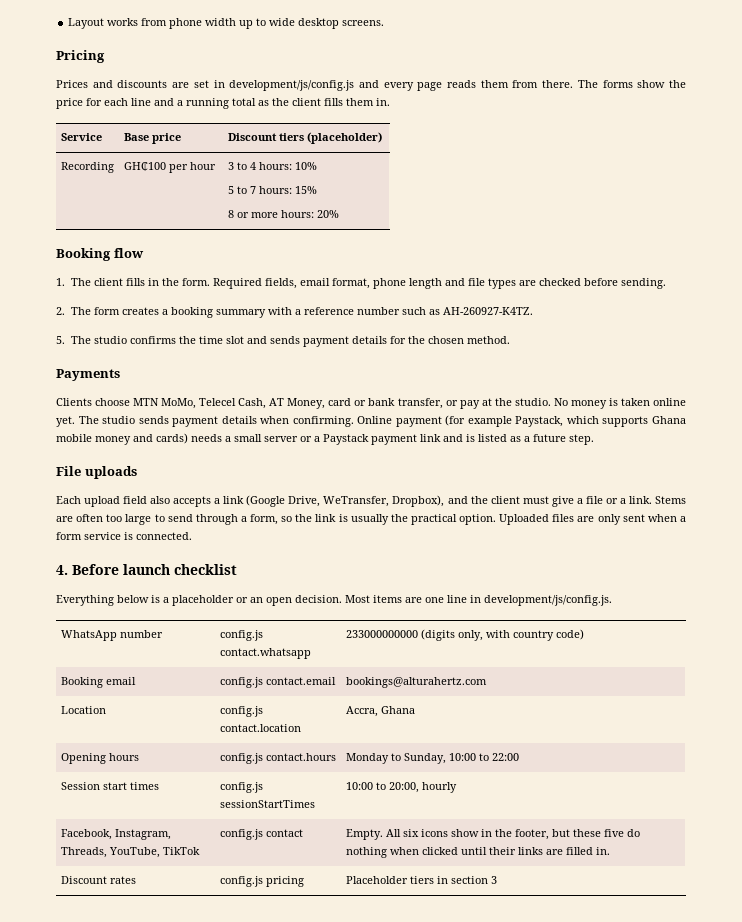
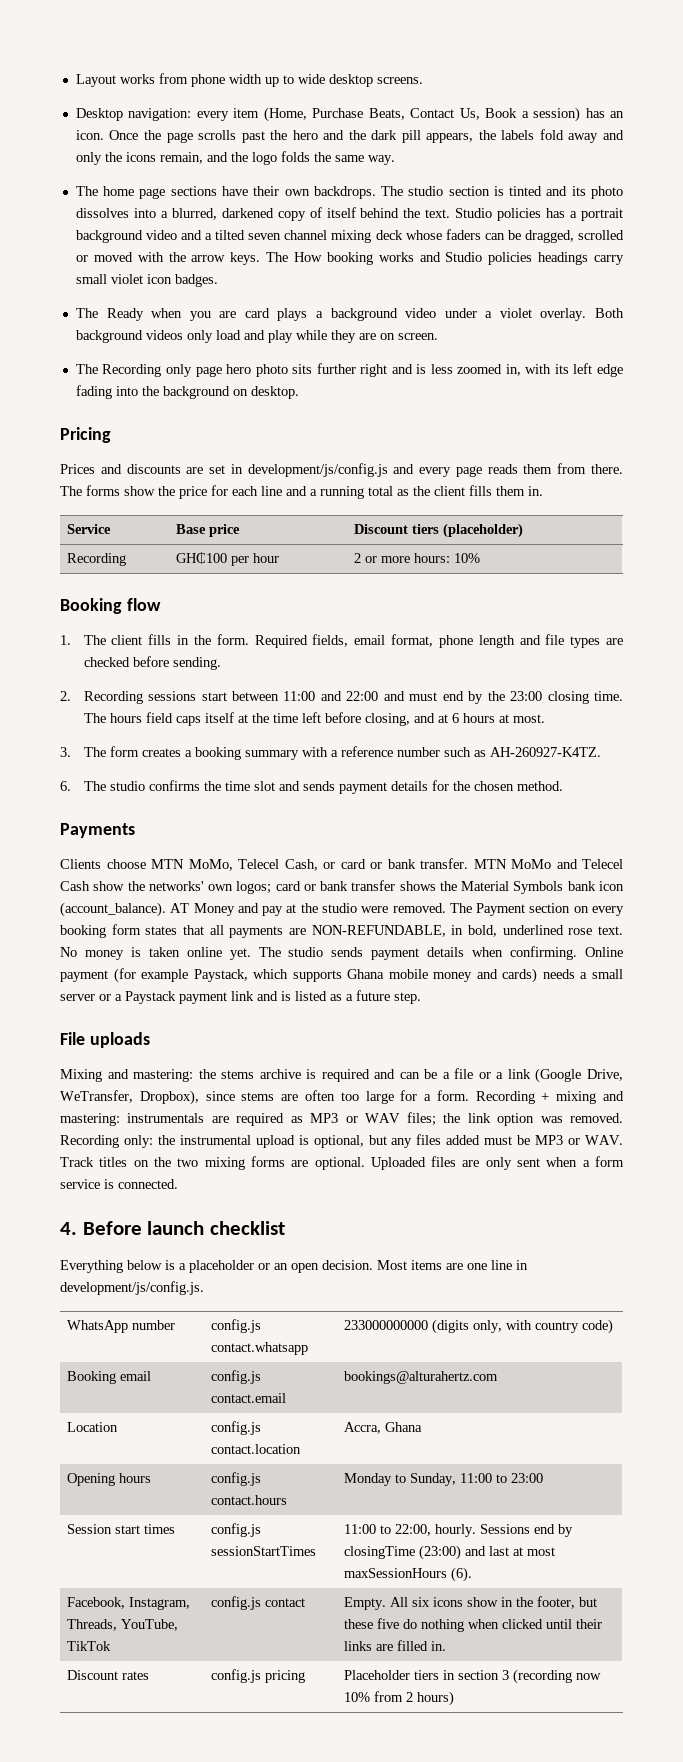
(385, 23) none -> [75,107,624,122] [75,129,624,143] [75,151,395,165] [75,186,623,199] [75,207,623,221] [75,229,624,243] [75,252,624,265] [75,274,218,287] [75,308,624,321] [75,330,438,343] [75,363,623,377] [75,385,299,399] // Desktop navigation: every item (Home, Purchase Beats, Contact Us, Book a session) has an icon. Once the page scrolls past the hero and the dark pill appears, the labels fold away and only the icons remain, and the logo folds the same way. // The home page sections have their own backdrops. The studio section is tinted and its photo dissolves into a blurred, darkened copy of itself behind the text. Studio policies has a portrait background video and a tilted seven channel mixing deck whose faders can be dragged, scrolled or moved with the arrow keys. The How booking works and Studio policies headings carry small violet icon badges. // The Ready when you are card plays a background video under a violet overlay. Both background videos only load and play while they are on screen. // The Recording only page hero photo sits further right and is less zoomed in, with its left edge fading into the background on desktop.
[227,162,317,170] [227,186,317,194] [227,210,234,218] 3 to 4 hours: 10% // 5 to 7 hours: 15% // 8 -> [354,553,362,563] 2
[316,210,339,218] 20% -> [454,553,481,563] 10%
(65, 311) none -> [83,691,623,704] [83,712,545,726] [60,747,71,757] Recording sessions start between 11:00 and 22:00 and must end by the 23:00 closing time. The hours field caps itself at the time left before closing, and at 6 hours at most. // 3.
[56,336,65,344] 5. -> [60,781,71,791] 6.
[269,398,551,409] AT Money, card or bank transfer, or pay at the studio. -> [323,858,623,869] [60,880,624,894] [60,902,624,917] [60,924,623,938] or card or bank transfer. MTN MoMo and Telecel Cash show the networks' own logos; card or bank transfer shows the Material Symbols bank icon (account_balance). AT Money and pay at the studio were removed. The Payment section on every booking form states that all payments are NON-REFUNDABLE, in bold, underlined rose text.
[56,496,212,507] Each upload field also accepts -> [60,1068,491,1082] Mixing and mastering: the stems archive is required and can be a file or
[447,496,686,507] [56,514,497,525] and the client must give a file or a link. Stems are often too large to send through a form, so the link is usually the practical option. -> [205,1090,624,1104] [60,1112,623,1126] [60,1134,623,1148] [60,1156,365,1170] since stems are often too large for a form. Recording + mixing and mastering: instrumentals are required as MP3 or WAV files; the link option was removed. Recording only: the instrumental upload is optional, but any files added must be MP3 or WAV. Track titles on the two mixing forms are optional.
[448,753,519,761] 10:00 to 22:00 -> [460,1473,544,1483] 11:00 to 23:00
[345,782,457,793] 10:00 to 20:00, hourly -> [344,1524,574,1537] [344,1545,556,1560] [344,1567,473,1582] 11:00 to 22:00, hourly. Sessions end by closingTime (23:00) and last at most maxSessionHours (6).
(497, 880) none -> [513,1669,602,1684] [344,1691,455,1706] (recording now 10% from 2 hours)

